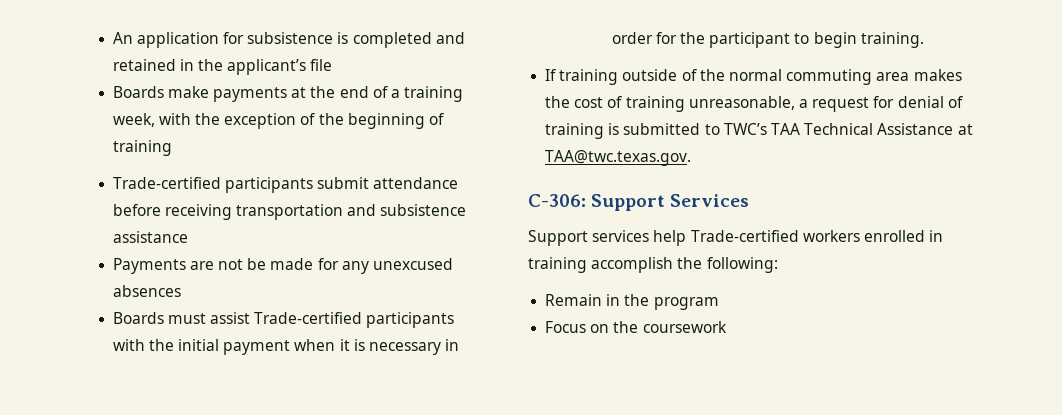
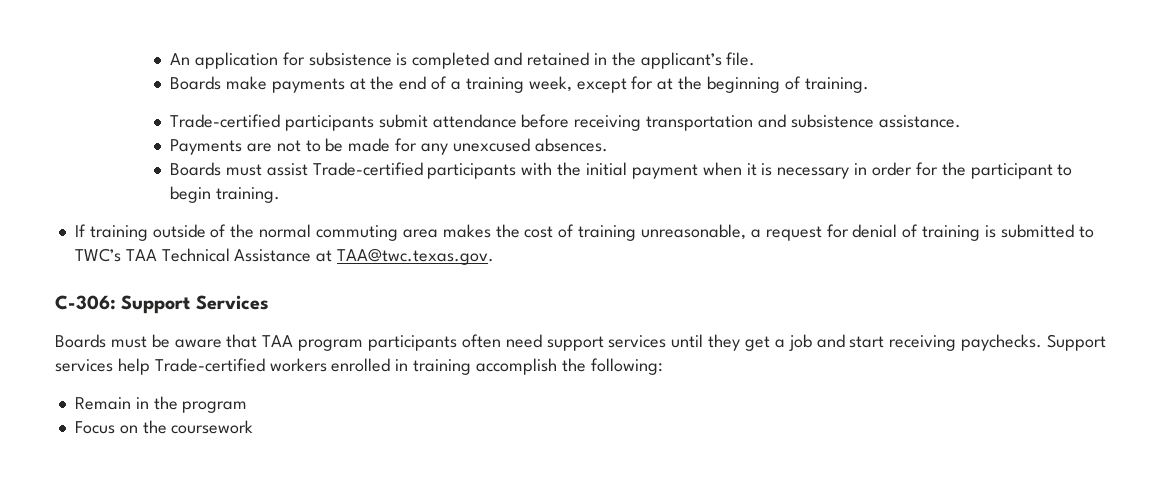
[310,59,333,71] file -> [726,52,756,66] file.
[158,113,316,129] with the exception of -> [576,76,674,93] except for at
[112,140,172,156] training -> [804,77,869,93] training.
[112,231,188,243] assistance -> [878,115,961,128] assistance.
(243, 264) none -> [305,140,321,152] to
[112,285,181,297] absences -> [534,138,608,152] absences.
(750, 200) none -> [55,334,1043,351] Boards must be aware that TAA program participants often need support services until they get a job and start receiving paychecks.

